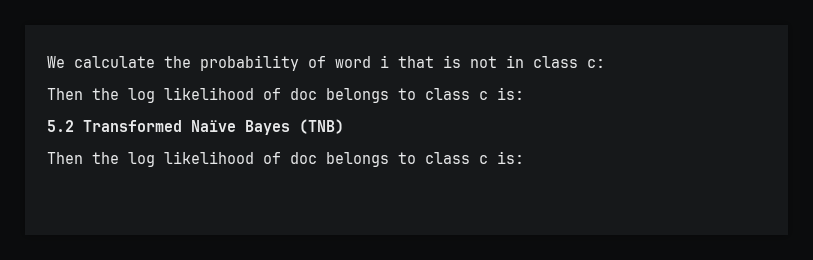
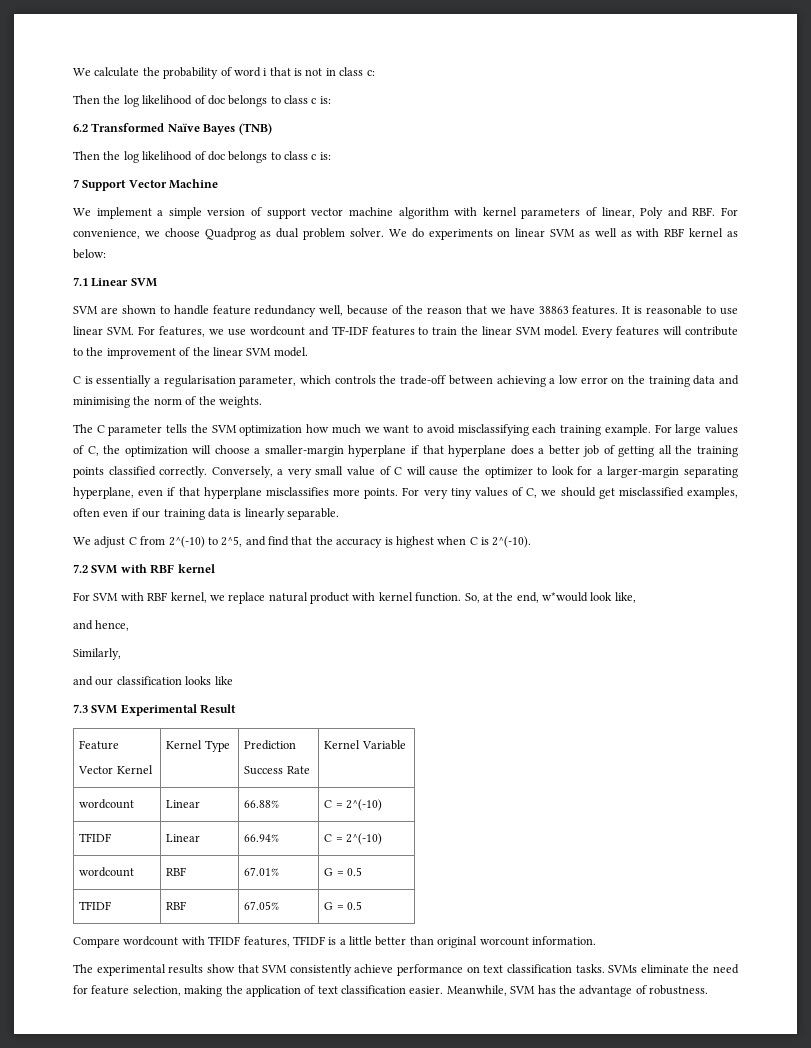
[47,120,74,132] 5.2 -> [73,124,88,132] 6.2
(524, 157) none -> [73,179,219,191] [73,207,738,219] [73,228,739,240] [73,249,106,259] [73,277,157,287] [73,305,739,317] [73,326,739,338] [73,347,308,359] [73,375,740,387] [73,396,262,408] [73,424,738,436] [73,445,738,457] [73,466,738,478] [73,487,739,499] [73,508,339,520] [73,536,532,548] [73,564,215,574] [73,592,636,604] [73,620,130,631] [73,648,121,660] [73,676,233,686] [73,704,237,716] [79,740,120,750] [78,765,153,774] [166,740,230,752] [244,740,297,750] [244,766,310,775] [324,740,406,750] [79,799,135,809] [166,800,201,808] [244,800,280,808] [324,799,383,811] [79,833,112,842] [166,834,201,842] [244,834,280,842] [324,833,383,845] [79,867,135,877] [166,867,187,876] [244,867,280,876] [324,867,363,876] [79,901,112,910] [166,901,187,910] [244,901,280,910] [324,901,363,910] [73,936,596,948] [73,964,739,976] [73,985,708,997] // 7 Support Vector Machine // We implement a simple version of support vector machine algorithm with kernel parameters of linear, Poly and RBF. For convenience, we choose Quadprog as dual problem solver. We do experiments on linear SVM as well as with RBF kernel as below: // 7.1 Linear SVM // SVM are shown to handle feature redundancy well, because of the reason that we have 38863 features. It is reasonable to use linear SVM. For features, we use wordcount and TF-IDF features to train the linear SVM model. Every features will contribute to the improvement of the linear SVM model. // C is essentially a regularisation parameter, which controls the trade-off between achieving a low error on the training data and minimising the norm of the weights. // The C parameter tells the SVM optimization how much we want to avoid misclassifying each training example. For large values of C, the optimization will choose a smaller-margin hyperplane if that hyperplane does a better job of getting all the training points classified correctly. Conversely, a very small value of C will cause the optimizer to look for a larger-margin separating hyperplane, even if that hyperplane misclassifies more points. For very tiny values of C, we should get misclassified examples, often even if our training data is linearly separable. // We adjust C from 2^(-10) to 2^5, and find that the accuracy is highest when C is 2^(-10). // 7.2 SVM with RBF kernel // For SVM with RBF kernel, we replace natural product with kernel function. So, at the end, w*would look like, // and hence, // Similarly, // and our classification looks like // 7.3 SVM Experimental Result // Feature // Vector Kernel | Kernel Type | Prediction // Success Rate | Kernel Variable // wordcount | Linear | 66.88% | C = 2^(-10) // TFIDF | Linear | 66.94% | C = 2^(-10) // wordcount | RBF | 67.01% | G = 0.5 // TFIDF | RBF | 67.05% | G = 0.5 // Compare wordcount with TFIDF features, TFIDF is a little better than original worcount information. // The experimental results show that SVM consistently achieve performance on text classification tasks. SVMs eliminate the need for feature selection, making the application of text classification easier. Meanwhile, SVM has the advantage of robustness.

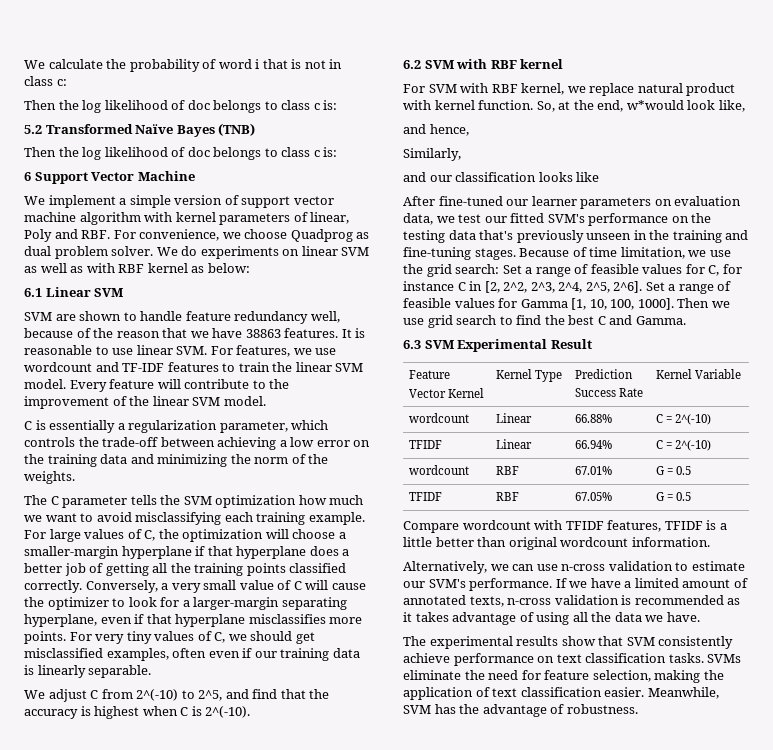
[73,124,88,132] 6.2 -> [24,125,42,134] 5.2
[73,179,79,188] 7 -> [24,172,31,181] 6
[73,277,88,286] 7.1 -> [24,288,42,297] 6.1
[616,326,660,336] features -> [109,379,155,389] feature
[163,375,236,387] regularisation -> [128,420,218,433] regularization
[73,397,130,408] minimising -> [157,454,228,467] minimizing
[73,564,88,573] 7.2 -> [403,60,421,69] 6.2
[73,704,88,713] 7.3 -> [403,196,742,209] [403,213,712,226] [403,230,749,243] [403,247,731,260] [403,264,742,277] [403,281,732,294] [403,298,730,310] [403,315,686,328] [403,340,421,349] After fine-tuned our learner parameters on evaluation data, we test our fitted SVM's performance on the testing data that's previously unseen in the training and fine-tuning stages. Because of time limitation, we use the grid search: Set a range of feasible values for C, for instance C in [2, 2^2, 2^3, 2^4, 2^5, 2^6]. Set a range of feasible values for Gamma [1, 10, 100, 1000]. Then we use grid search to find the best C and Gamma. // 6.3
[479,937,529,946] worcount -> [560,537,629,547] wordcount
(596, 940) none -> [403,561,745,574] [403,578,748,591] [403,595,741,607] [403,612,700,625] // Alternatively, we can use n-cross validation to estimate our SVM's performance. If we have a limited amount of annotated texts, n-cross validation is recommended as it takes advantage of using all the data we have.

